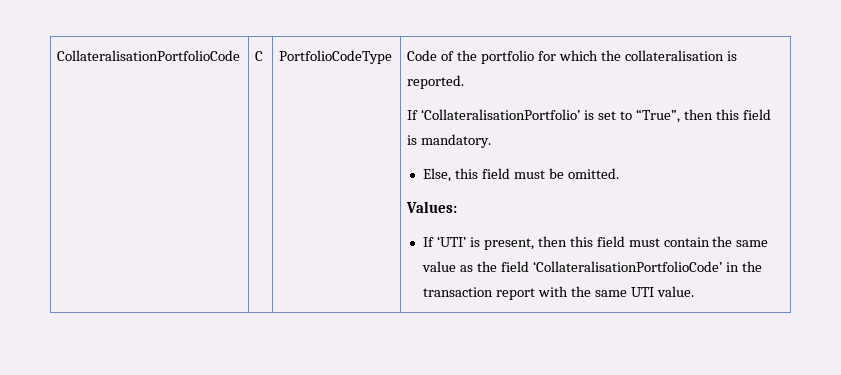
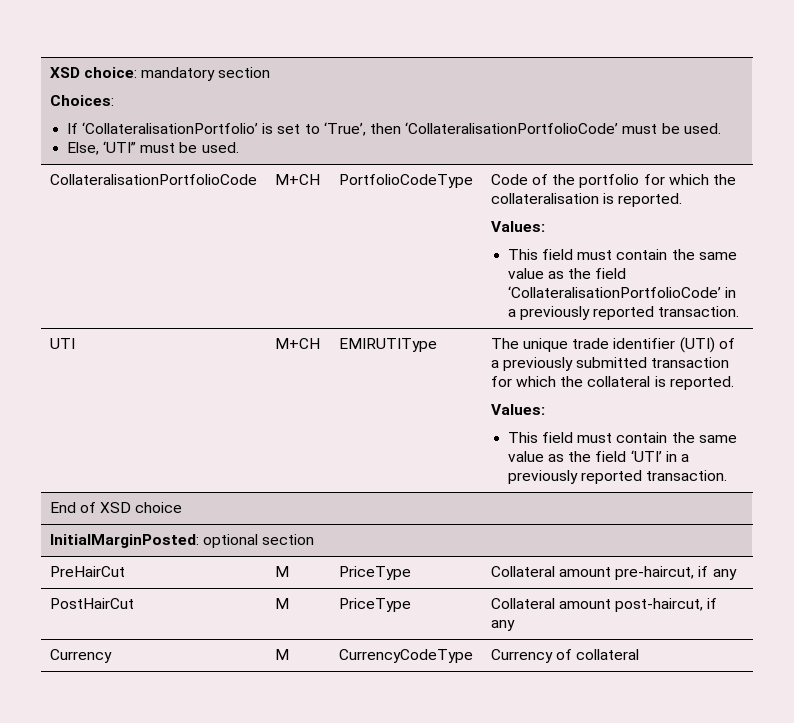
(57, 55) none -> [49,67,271,81] [49,95,114,106] [66,122,721,136] [66,141,239,155] XSD choice: mandatory section // Choices: // If ‘CollateralisationPortfolio’ is set to ‘True’, then ‘CollateralisationPortfolioCode’ must be used. // Else, ‘UTI” must be used. //
[255,51,264,61] C -> [274,174,320,185] M+CH
[407,109,771,123] [407,134,492,148] [423,168,619,182] [406,201,458,213] [423,236,593,250] If ‘CollateralisationPortfolio’ is set to “True”, then this field is mandatory. // Else, this field must be omitted. // Values: // If ‘UTI’ is present, then this -> [490,221,545,232] [507,249,538,260] Values: // This
[741,261,762,272] [423,286,694,300] the transaction report with the same UTI value. -> [507,306,740,320] [49,338,75,349] [274,338,320,349] [338,338,437,352] [490,337,735,353] [490,357,730,371] [490,376,734,390] [490,404,545,415] [507,432,737,443] [507,450,689,462] [507,470,728,484] [49,502,183,513] [49,534,315,548] [49,566,125,577] [274,566,289,577] [338,566,411,580] [490,566,737,580] [49,598,134,609] [274,598,289,609] [338,598,411,612] [490,598,718,612] [490,620,515,631] [49,649,112,663] [274,649,289,660] [338,649,473,663] [490,649,640,663] a previously reported transaction. // UTI | M+CH | EMIRUTIType | The unique trade identifier (UTI) of a previously submitted transaction for which the collateral is reported. // Values: // This field must contain the same value as the field ‘UTI’ in a previously reported transaction. // End of XSD choice // InitialMarginPosted: optional section // PreHairCut | M | PriceType | Collateral amount pre-haircut, if any // PostHairCut | M | PriceType | Collateral amount post-haircut, if any // Currency | M | CurrencyCodeType | Currency of collateral

